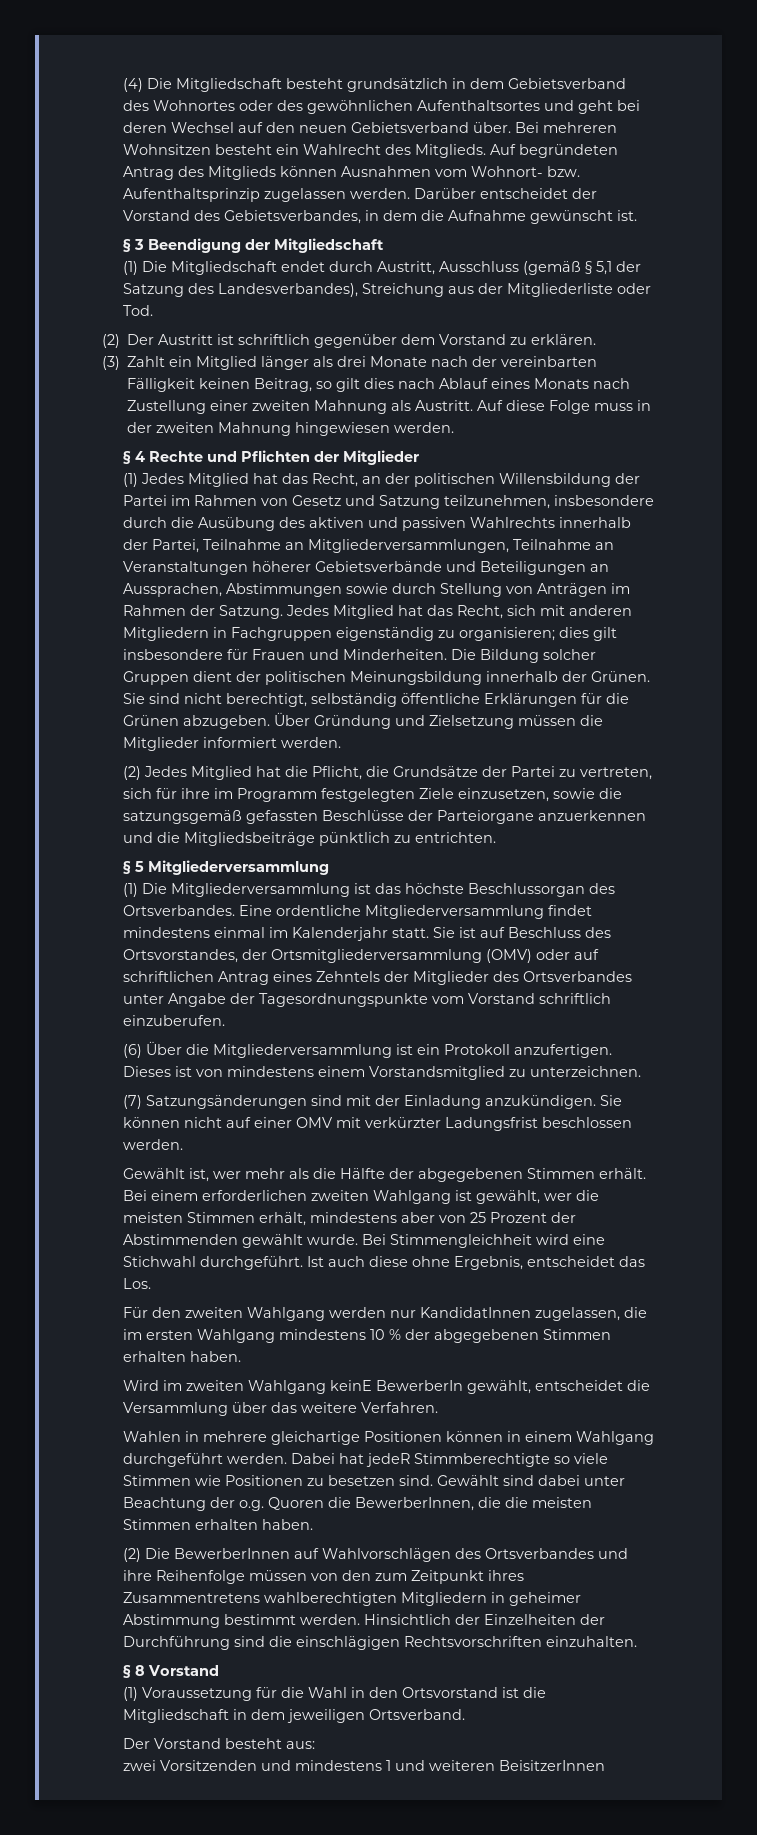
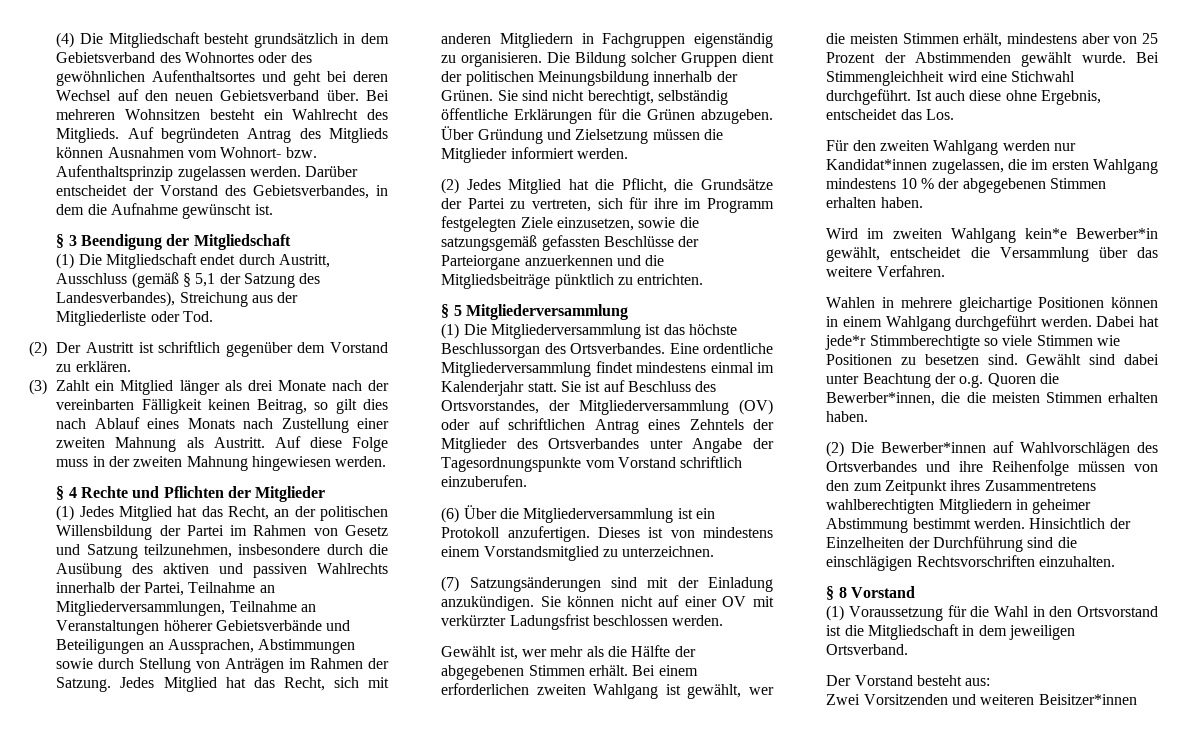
[458,627,617,641] [122,649,447,660] organisieren; dies gilt insbesondere für Frauen und Minderheiten. -> [461,52,543,67] organisieren.
[270,949,532,963] Ortsmitgliederversammlung (OMV) -> [579,399,773,415] Mitgliederversammlung (OV)
[295,1117,333,1128] OMV -> [722,596,747,607] OV
[419,1307,531,1318] KandidatInnen -> [826,159,928,170] Kandidat*innen
[329,1380,463,1391] keinE BewerberIn -> [1024,228,1158,239] kein*e Bewerber*in
[365,1453,410,1467] jedeR -> [825,335,867,350] jede*r
[354,1497,474,1511] BewerberInnen, -> [826,392,936,406] Bewerber*innen,
[173,1548,290,1559] BewerberInnen -> [881,442,987,453] Bewerber*innen
[122,1760,156,1771] zwei -> [826,694,861,705] Zwei
[294,1760,605,1771] mindestens 1 und weiteren BeisitzerInnen -> [980,694,1137,705] weiteren Beisitzer*innen

